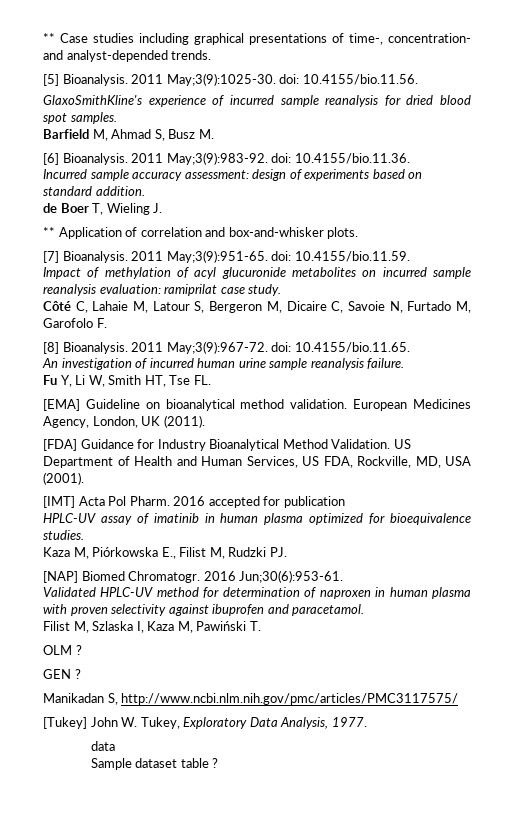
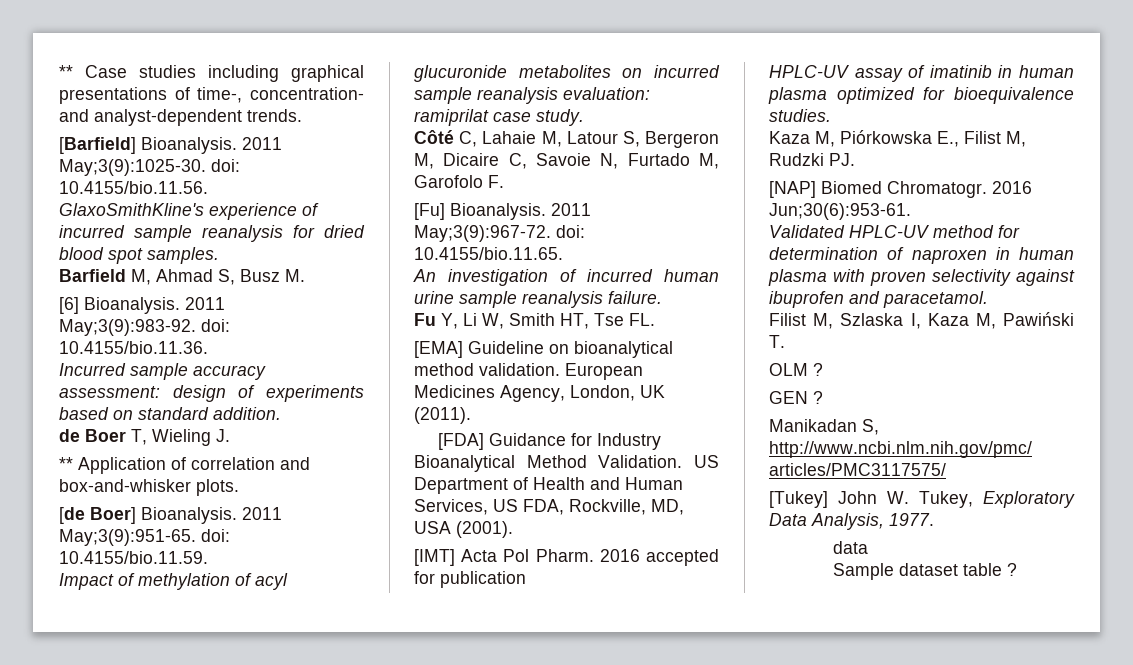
[66,50,168,62] analyst-depended -> [94,109,242,126] analyst-dependent
[43,74,59,86] [5] -> [59,137,136,154] [Barfield]
[43,251,59,263] [7] -> [59,507,136,524] [de Boer]
[43,342,59,354] [8] -> [414,203,445,220] [Fu]

